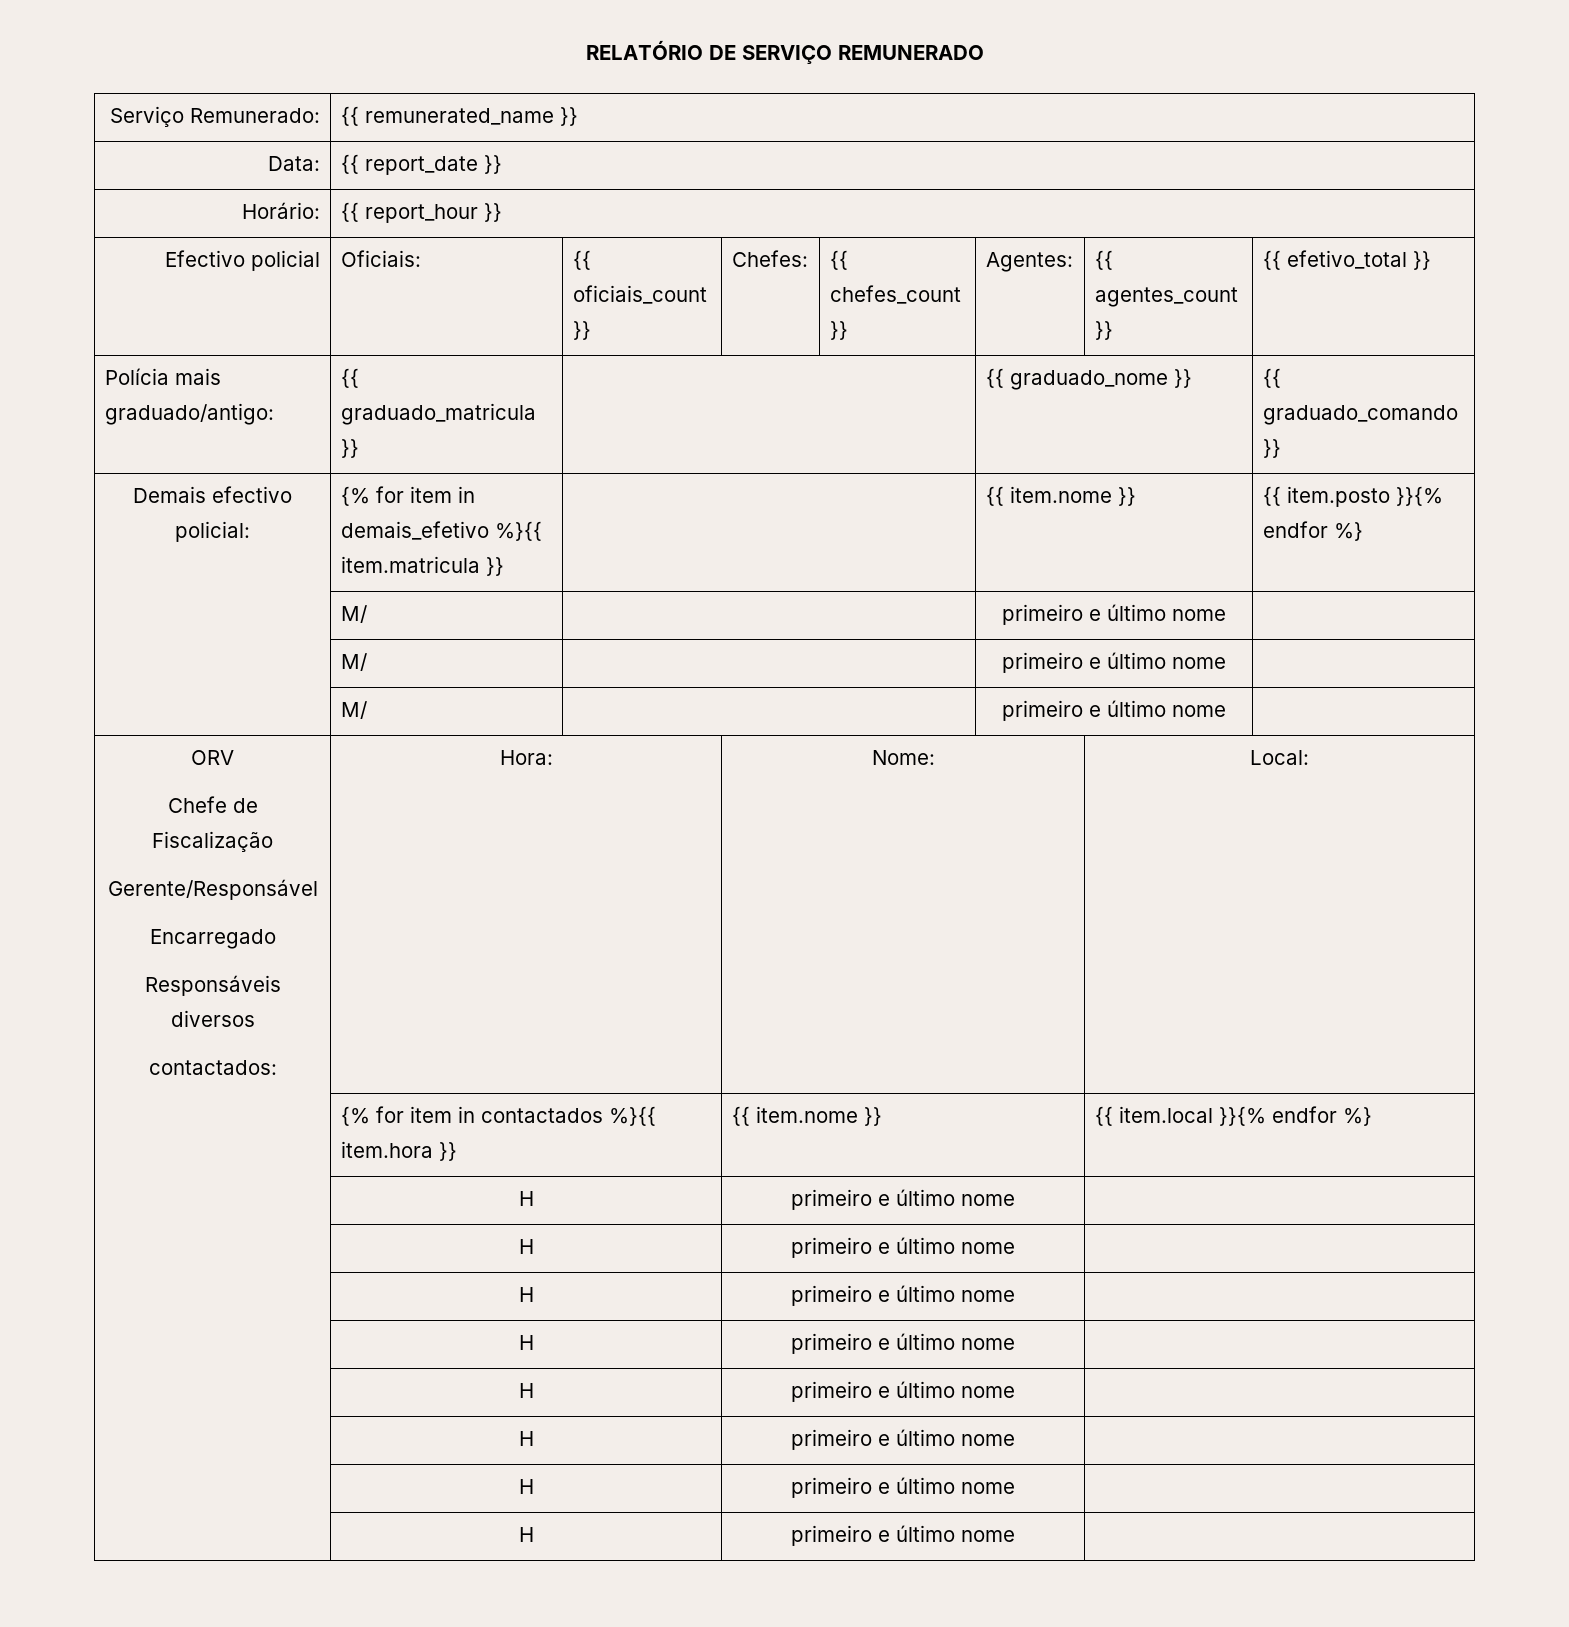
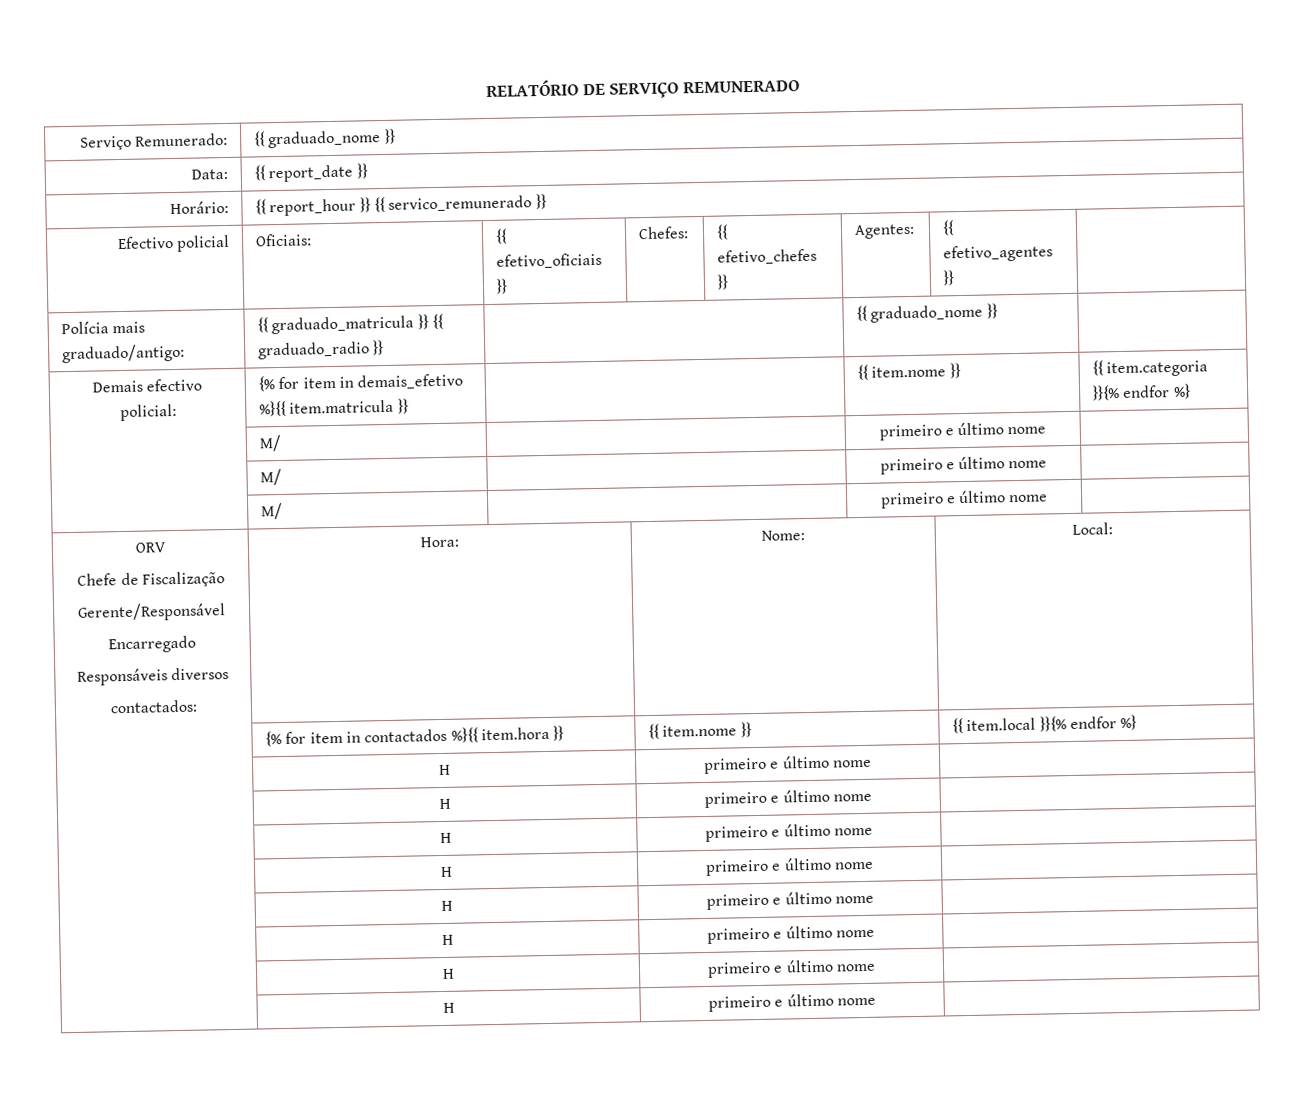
[364,108,554,125] remunerated_name -> [268,130,382,149] graduado_nome
(502, 212) none -> [373,193,547,213] {{ servico_remunerado }}
[572,285,707,304] oficiais_count -> [495,252,602,269] efetivo_oficiais
[829,285,961,304] chefes_count -> [716,248,817,265] efetivo_chefes
[1094,287,1238,307] [1094,321,1113,340] [1262,250,1431,270] agentes_count }} | {{ efetivo_total }} -> [942,244,1053,263] [942,270,955,286] efetivo_agentes }} |
(359, 448) none -> [431,313,444,330] [257,340,385,360] {{ graduado_radio }}
[1262,368,1281,388] [1262,405,1458,425] [1262,439,1281,458] {{ graduado_comando }} -> (998, 311) none
[1286,486,1390,507] item.posto -> [1106,360,1209,378] item.categoria

